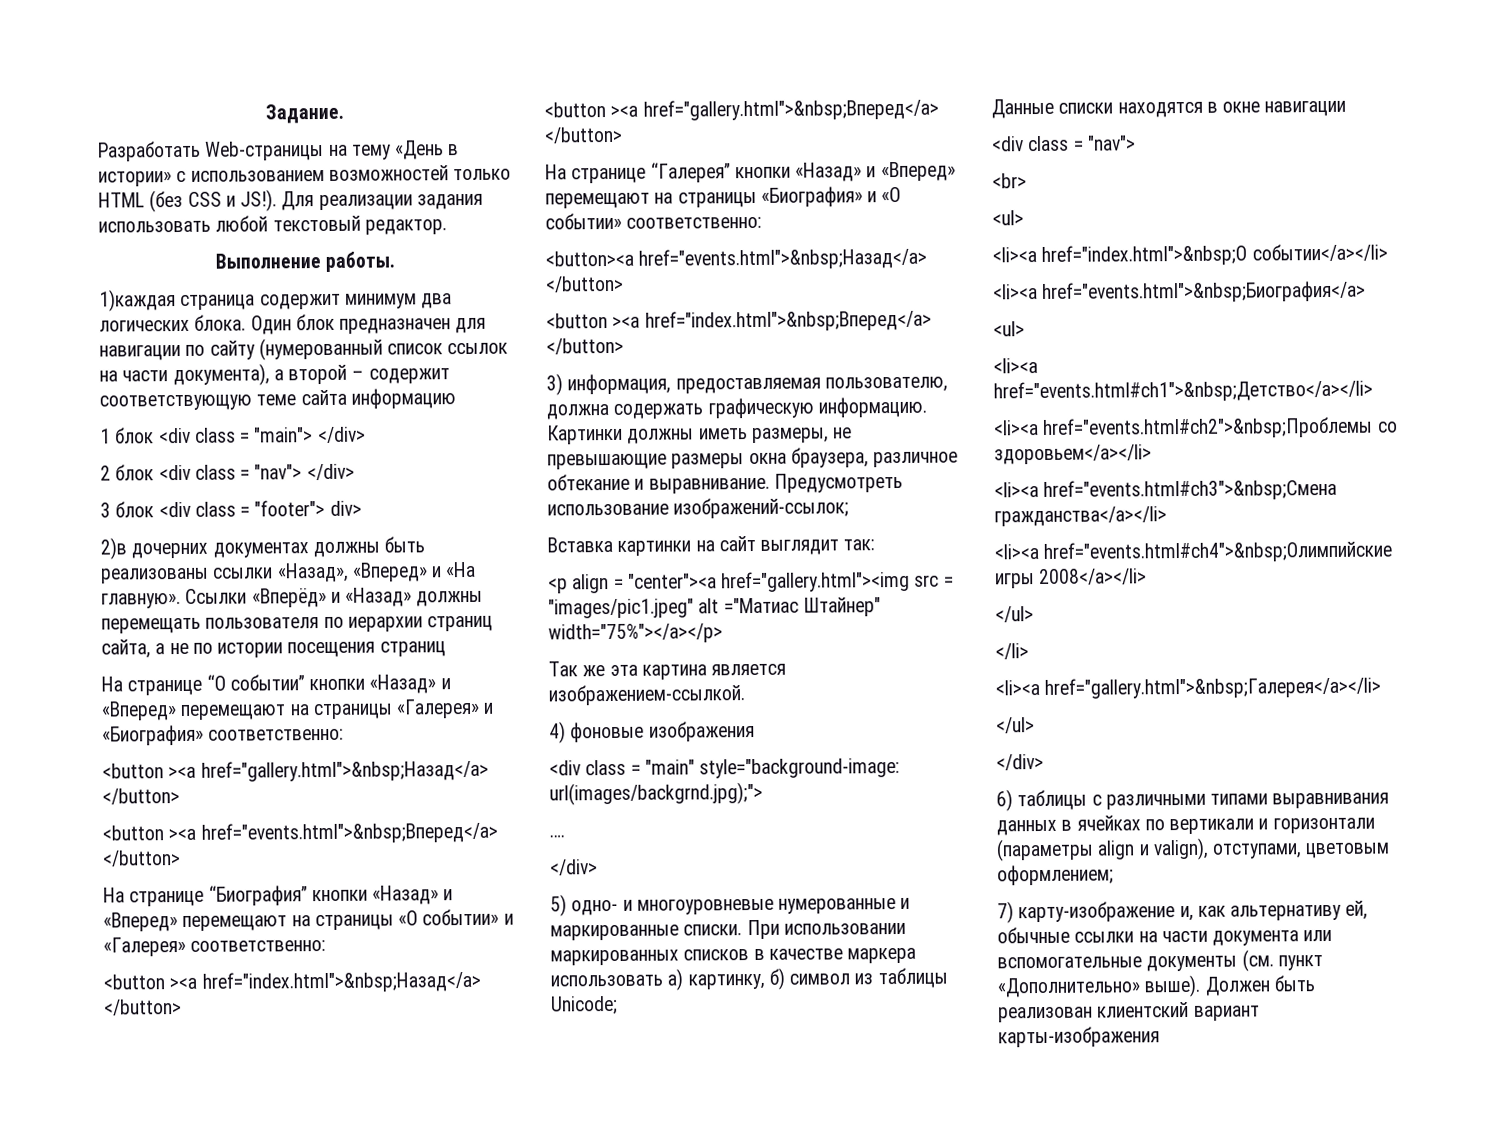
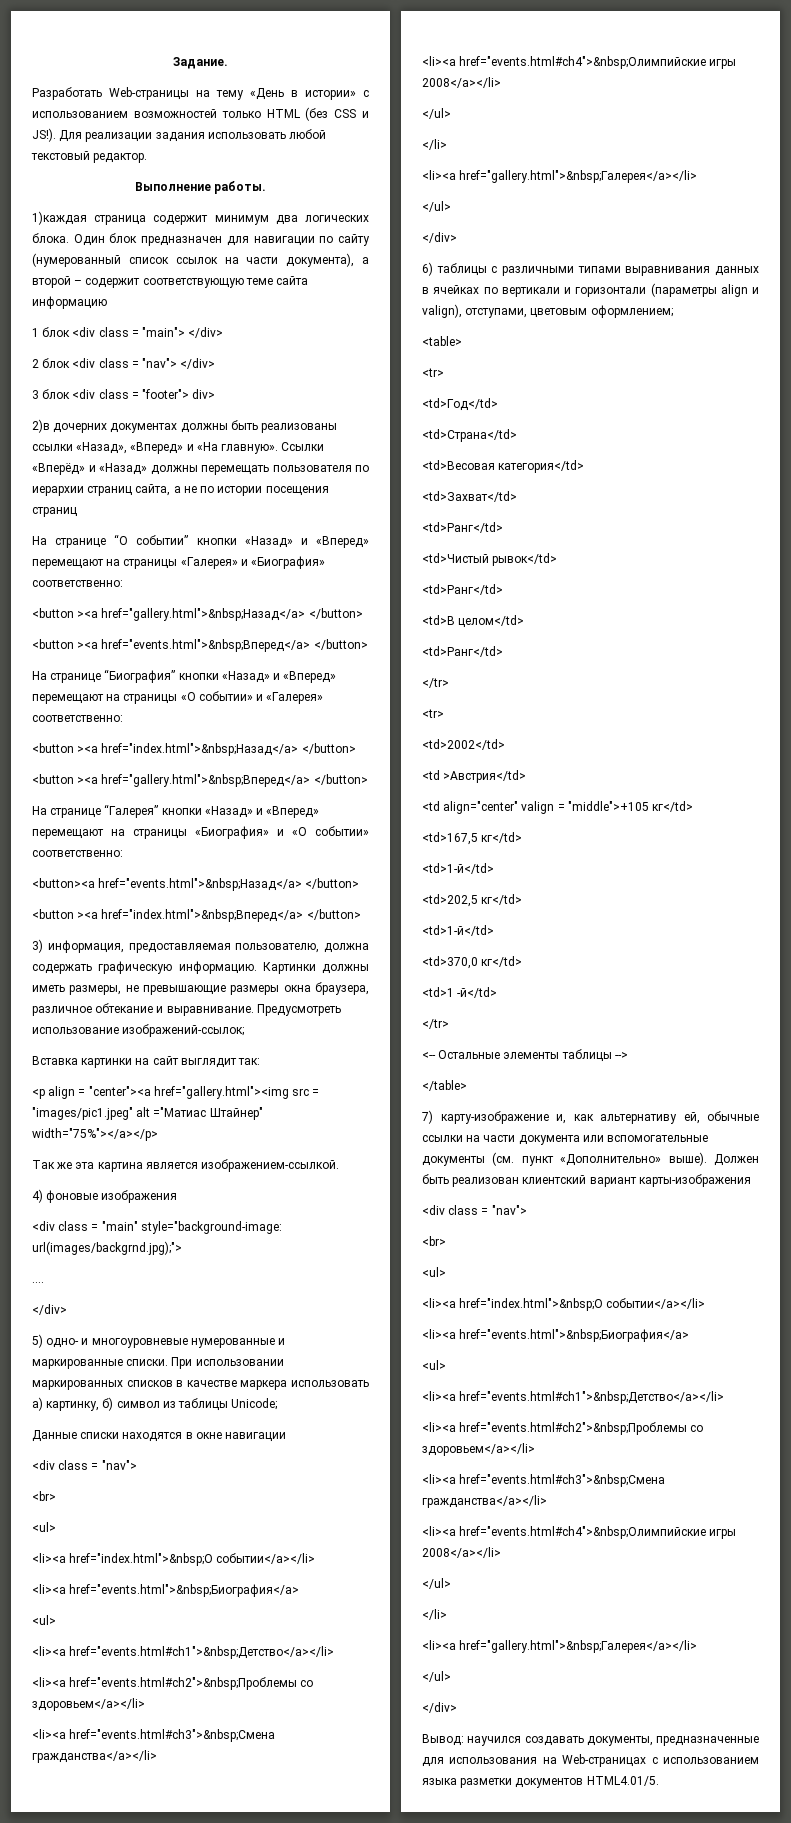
(1114, 875) none -> [422,336,462,346] [422,368,444,377] [422,398,498,411] [422,429,517,442] [422,460,585,473] [422,491,517,502] [422,522,503,533] [422,553,558,566] [422,584,503,595] [422,615,525,628] [422,646,503,657] [422,678,449,688] [422,709,444,718] [422,739,505,750] [422,770,527,783] [422,801,694,814] [422,832,523,845] [422,863,494,874] [422,894,523,907] [422,925,494,936] [422,956,523,969] [422,987,498,998] [422,1019,449,1029] [422,1049,628,1062] [422,1080,467,1091] // <table> // <tr> // <td>Год</td> // <td>Страна</td> // <td>Весовая категория</td> // <td>Захват</td> // <td>Ранг</td> // <td>Чистый рывок</td> // <td>Ранг</td> // <td>В целом</td> // <td>Ранг</td> // </tr> // <tr> // <td>2002</td> // <td >Австрия</td> // <td align="center" valign = "middle">+105 кг</td> // <td>167,5 кг</td> // <td>1-й</td> // <td>202,5 кг</td> // <td>1-й</td> // <td>370,0 кг</td> // <td>1 -й</td> // </tr> // <-- Остальные элементы таблицы --> // </table>
(1160, 1037) none -> [422,1205,527,1215] [422,1236,446,1246] [422,1267,446,1277] [422,1298,706,1311] [422,1329,690,1342] [422,1360,446,1370] [422,1391,725,1404] [422,1422,704,1435] [422,1443,535,1456] [422,1474,666,1487] [422,1495,547,1508] [422,1526,737,1539] [422,1547,501,1558] [422,1578,451,1589] [422,1609,447,1620] [422,1640,698,1653] [422,1671,451,1682] [422,1702,457,1713] [422,1734,759,1746] [422,1754,759,1767] [422,1776,659,1788] // <div class = "nav"> // <br> // <ul> // <li><a href="index.html">&nbsp;О событии</a></li> // <li><a href="events.html">&nbsp;Биография</a> // <ul> // <li><a href="events.html#ch1">&nbsp;Детство</a></li> // <li><a href="events.html#ch2">&nbsp;Проблемы со здоровьем</a></li> // <li><a href="events.html#ch3">&nbsp;Смена гражданства</a></li> // <li><a href="events.html#ch4">&nbsp;Олимпийские игры 2008</a></li> // </ul> // </li> // <li><a href="gallery.html">&nbsp;Галерея</a></li> // </ul> // </div> // Вывод: научился создавать документы, предназначенные для использования на Web-страницах с использованием языка разметки документов HTML4.01/5.

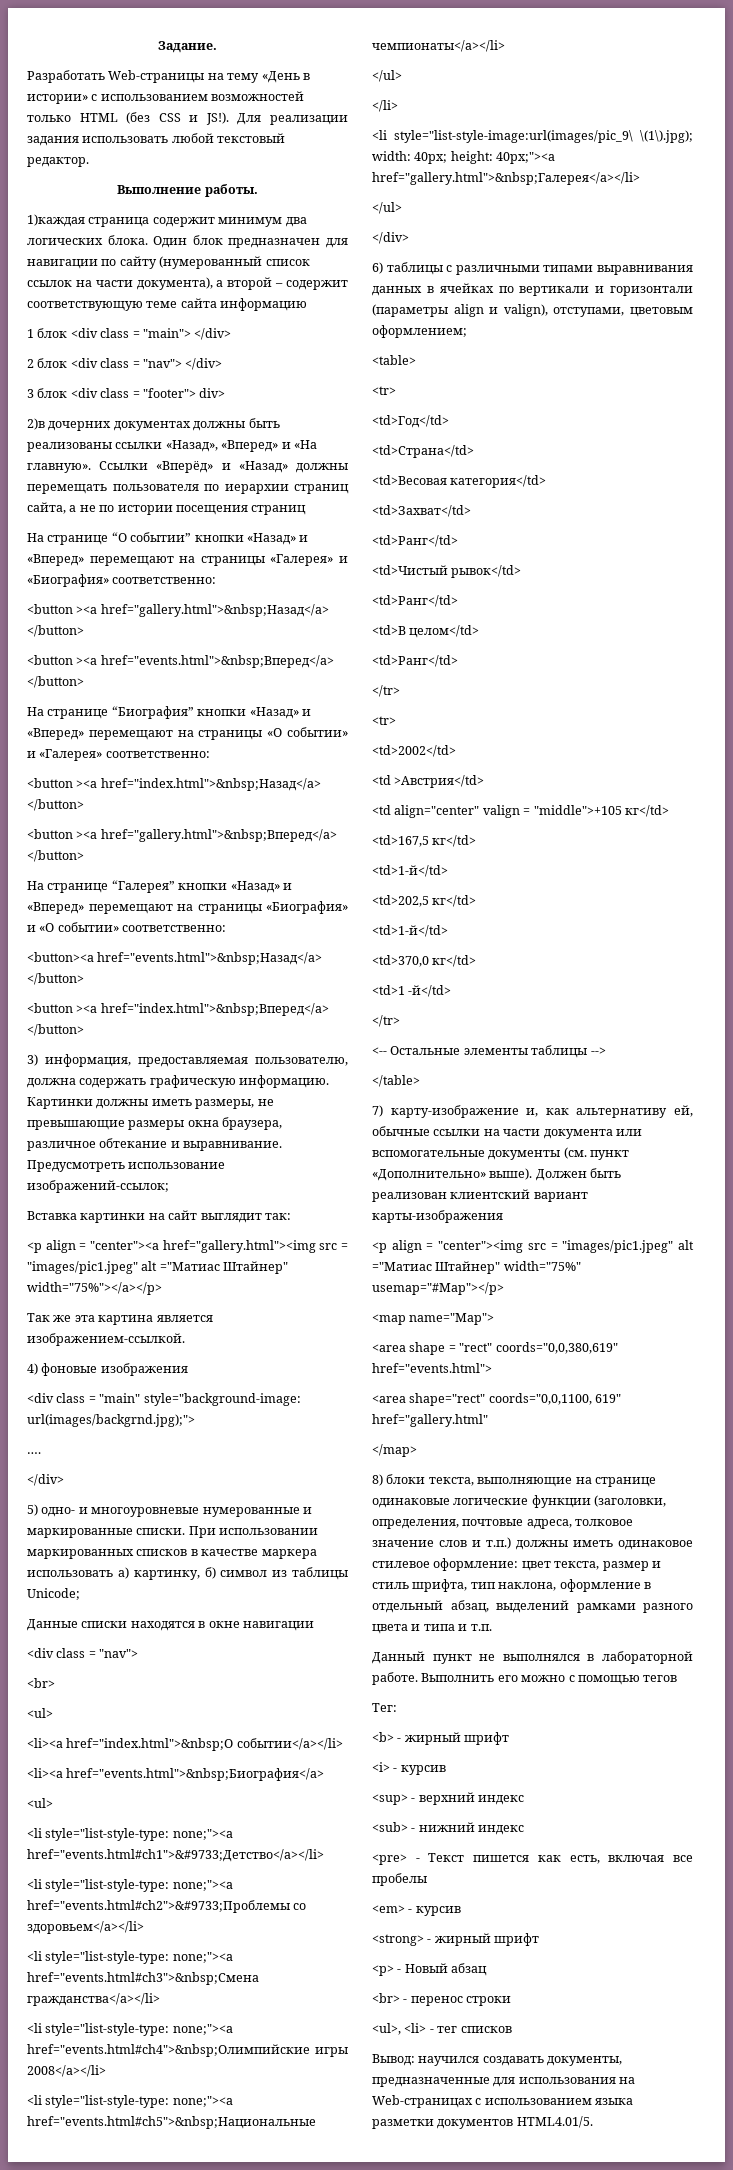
[32,1646,335,1659] [32,1677,314,1690] [32,1698,145,1711] [32,1729,276,1742] [32,1750,157,1763] [422,56,737,69] [422,77,501,88] [422,108,451,119] [422,139,447,150] [422,170,456,180] <li><a href="events.html#ch1">&nbsp;Детство</a></li> // <li><a href="events.html#ch2">&nbsp;Проблемы со здоровьем</a></li> // <li><a href="events.html#ch3">&nbsp;Смена гражданства</a></li> // <li><a href="events.html#ch4">&nbsp;Олимпийские игры 2008</a></li> // </ul> // </li> // <li><a -> [27,1828,233,1841] [27,1849,324,1862] [27,1879,233,1892] [27,1900,307,1913] [27,1921,144,1934] [27,1951,233,1964] [27,1972,259,1985] [27,1993,160,2006] [27,2023,233,2036] [27,2044,348,2057] [27,2065,106,2077] [27,2095,233,2108] [27,2116,316,2129] [372,40,505,52] [372,70,402,82] [372,100,398,112] [372,130,693,143] [372,151,556,164] <li style="list-style-type: none;"><a href="events.html#ch1">&#9733;Детство</a></li> // <li style="list-style-type: none;"><a href="events.html#ch2">&#9733;Проблемы со здоровьем</a></li> // <li style="list-style-type: none;"><a href="events.html#ch3">&nbsp;Смена гражданства</a></li> // <li style="list-style-type: none;"><a href="events.html#ch4">&nbsp;Олимпийские игры 2008</a></li> // <li style="list-style-type: none;"><a href="events.html#ch5">&nbsp;Национальные чемпионаты</a></li> // </ul> // </li> // <li style="list-style-image:url(images/pic_9\ \(1\).jpg); width: 40px; height: 40px;"><a
[422,1205,527,1215] [422,1236,446,1246] [422,1267,446,1277] [422,1298,706,1311] [422,1329,690,1342] [422,1360,446,1370] [422,1391,725,1404] [422,1422,704,1435] [422,1443,535,1456] [422,1474,666,1487] [422,1495,547,1508] [422,1526,737,1539] [422,1547,501,1558] [422,1578,451,1589] [422,1609,447,1620] [422,1640,698,1653] [422,1671,451,1682] [422,1702,457,1713] <div class = "nav"> // <br> // <ul> // <li><a href="index.html">&nbsp;О событии</a></li> // <li><a href="events.html">&nbsp;Биография</a> // <ul> // <li><a href="events.html#ch1">&nbsp;Детство</a></li> // <li><a href="events.html#ch2">&nbsp;Проблемы со здоровьем</a></li> // <li><a href="events.html#ch3">&nbsp;Смена гражданства</a></li> // <li><a href="events.html#ch4">&nbsp;Олимпийские игры 2008</a></li> // </ul> // </li> // <li><a href="gallery.html">&nbsp;Галерея</a></li> // </ul> // </div> -> [372,1240,694,1253] [372,1261,581,1274] [372,1282,504,1295] [372,1313,495,1325] [372,1342,618,1355] [372,1363,492,1373] [372,1393,622,1406] [372,1414,488,1427] [372,1444,417,1457] [372,1474,656,1487] [372,1495,667,1508] [372,1519,634,1529] [372,1537,693,1550] [372,1558,661,1571] [372,1579,651,1592] [372,1600,693,1613] [372,1624,492,1634] [372,1651,693,1664] [372,1672,678,1685] [372,1703,397,1712] [372,1732,510,1745] [372,1762,446,1775] [372,1792,525,1805] [372,1822,525,1835] [372,1853,693,1865] [372,1873,427,1886] [372,1905,461,1916] [372,1933,540,1946] [372,1963,488,1976] [372,1993,512,2006] [372,2023,512,2035] <p align = "center"><img src = "images/pic1.jpeg" alt ="Матиас Штайнер" width="75%" usemap="#Map"></p> // <map name="Map"> // <area shape = "rect" coords="0,0,380,619" href="events.html"> // <area shape="rect" coords="0,0,1100, 619" href="gallery.html" // </map> // 8) блоки текста, выполняющие на странице одинаковые логические функции (заголовки, определения, почтовые адреса, толковое значение слов и т.п.) должны иметь одинаковое стилевое оформление: цвет текста, размер и стиль шрифта, тип наклона, оформление в отдельный абзац, выделений рамками разного цвета и типа и т.п. // Данный пункт не выполнялся в лабораторной работе. Выполнить его можно с помощью тегов // Тег: // <b> - жирный шрифт // <i> - курсив // <sup> - верхний индекс // <sub> - нижний индекс // <pre> - Текст пишется как есть, включая все пробелы // <em> - курсив // <strong> - жирный шрифт // <p> - Новый абзац // <br> - перенос строки // <ul>, <li> - тег списков

